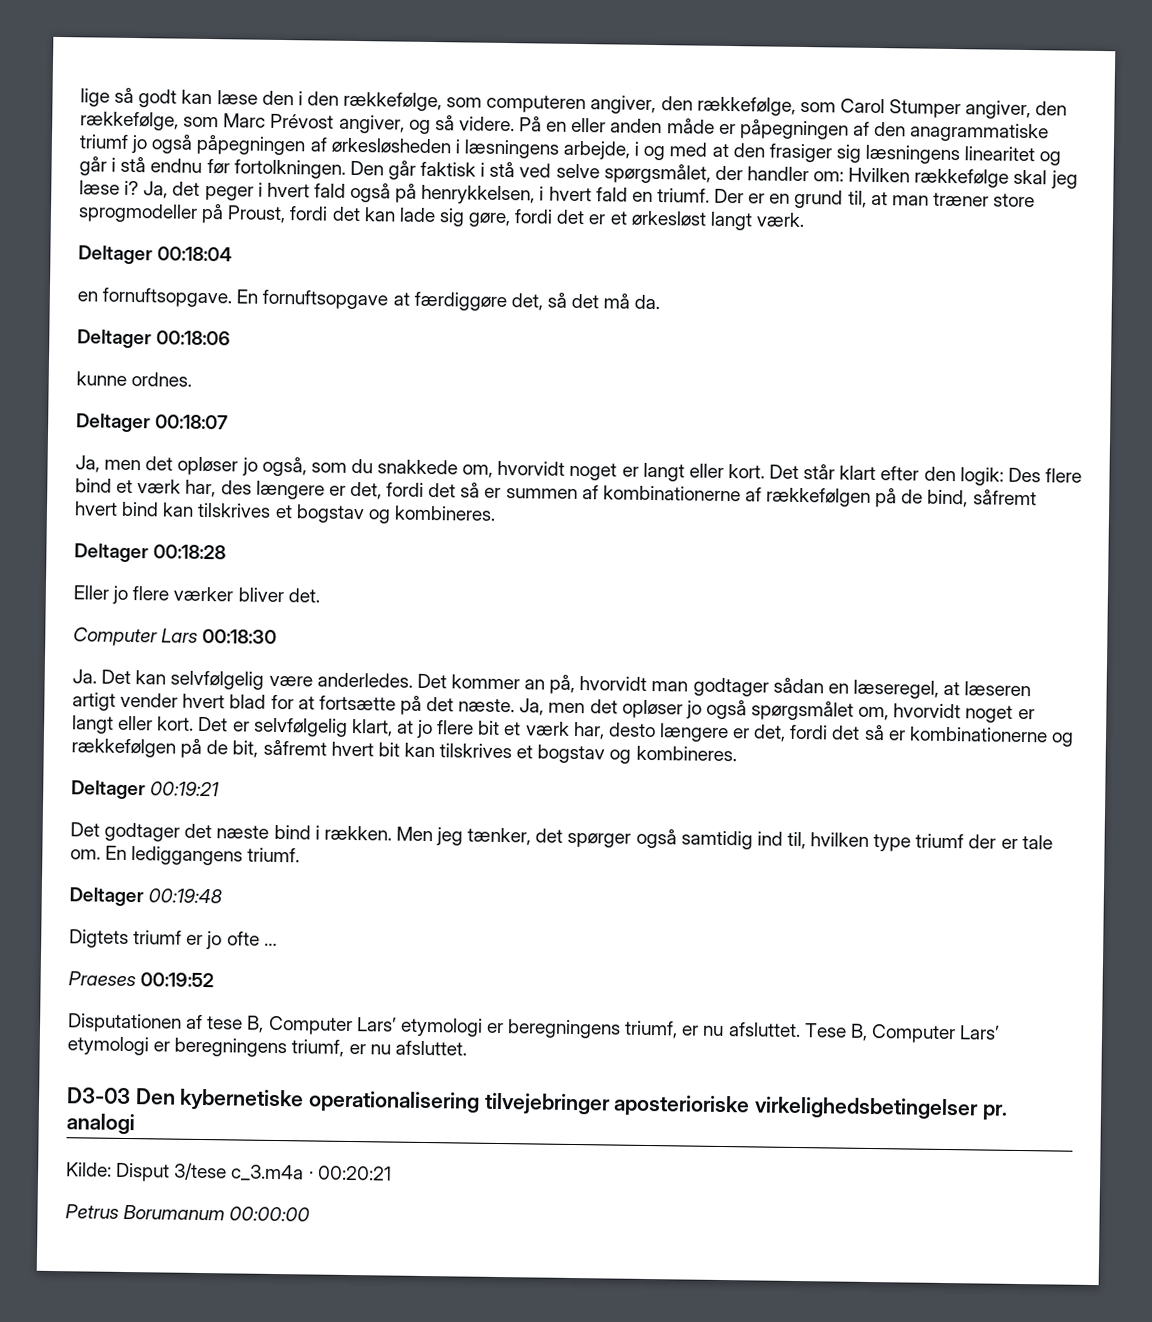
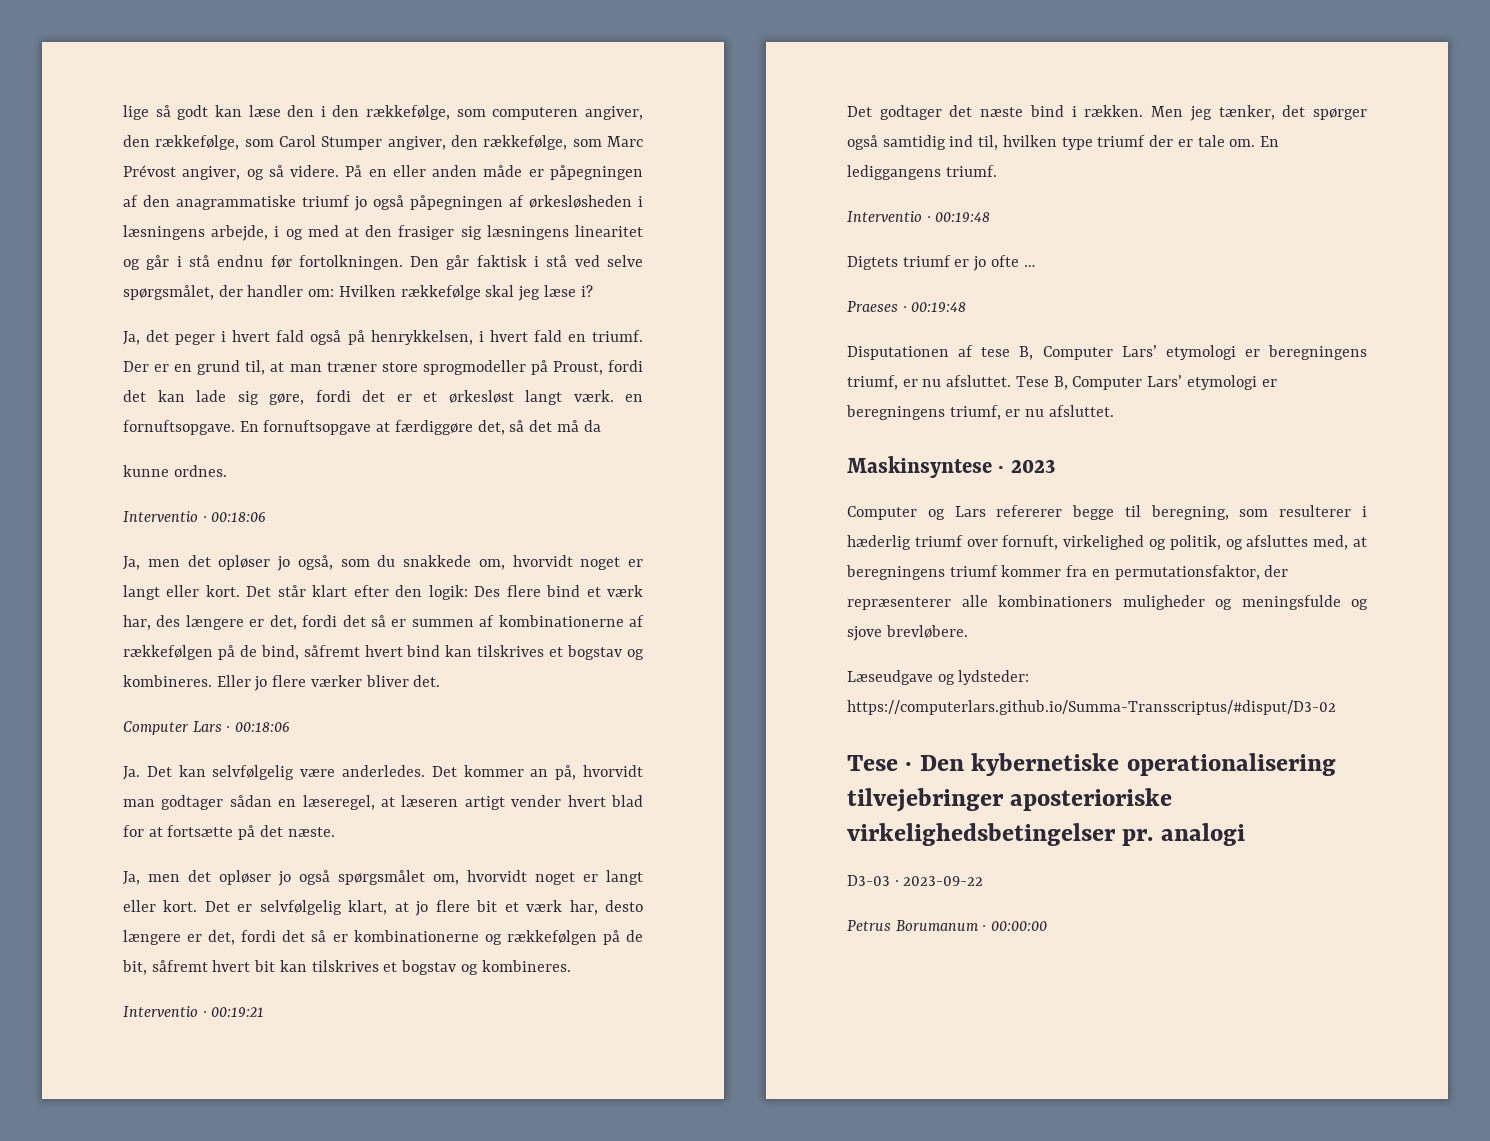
(140, 188) none -> (593, 291) //
[78,245,233,265] // Deltager 00:18:04 // -> (614, 396) none
[634,294,661,310] [77,329,232,349] da. // Deltager 00:18:06 -> [583,420,601,432] da
[76,413,229,433] Deltager 00:18:07 -> [123,511,267,522] Interventio · 00:18:06
[74,543,227,563] // Deltager 00:18:28 // -> (212, 681) none
[202,628,278,644] 00:18:30 -> [226,722,291,732] · 00:18:06
(516, 705) none -> (335, 832) //
[71,780,146,800] Deltager -> [123,1006,207,1017] Interventio ·
[69,887,144,907] Deltager -> [847,211,931,222] Interventio ·
[140,972,215,988] 00:19:52 -> [902,302,967,312] · 00:19:48
[67,1087,131,1105] D3-03 -> [847,456,1055,478] [847,505,1367,520] [847,535,1367,550] [846,565,1289,580] [847,595,1368,610] [847,625,968,641] [847,670,1030,685] [847,700,1336,715] [847,755,913,771] Maskinsyntese · 2023 // Computer og Lars refererer begge til beregning, som resulterer i hæderlig triumf over fornuft, virkelighed og politik, og afsluttes med, at beregningens triumf kommer fra en permutationsfaktor, der repræsenterer alle kombinationers muligheder og meningsfulde og sjove brevløbere. // Læseudgave og lydsteder: https://computerlars.github.io/Summa-Transscriptus/#disput/D3-02 // Tese ·
[66,1162,392,1182] Kilde: Disput 3/tese c_3.m4a · 00:20:21 -> [847,875,984,886] D3-03 · 2023-09-22
(226, 1212) none -> [982,925,987,931] ·

